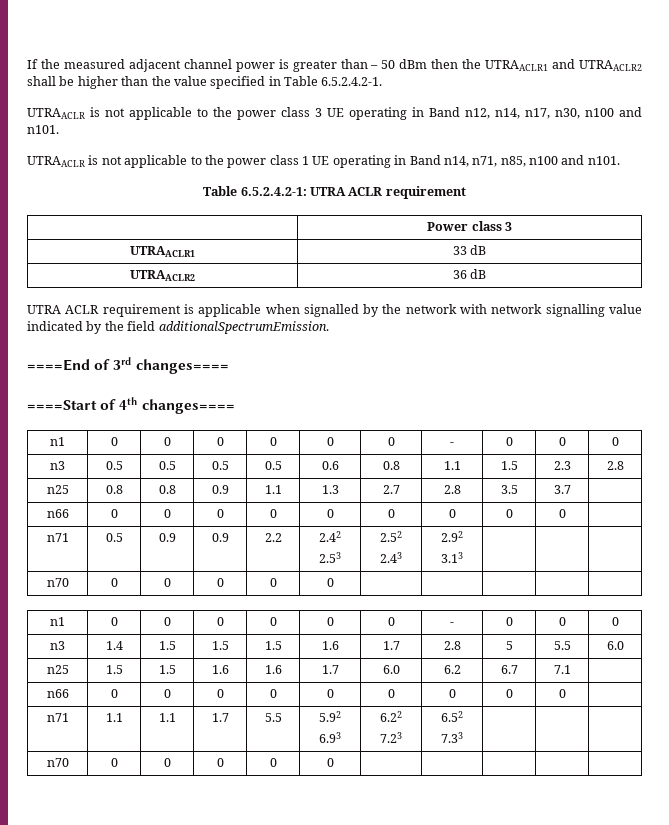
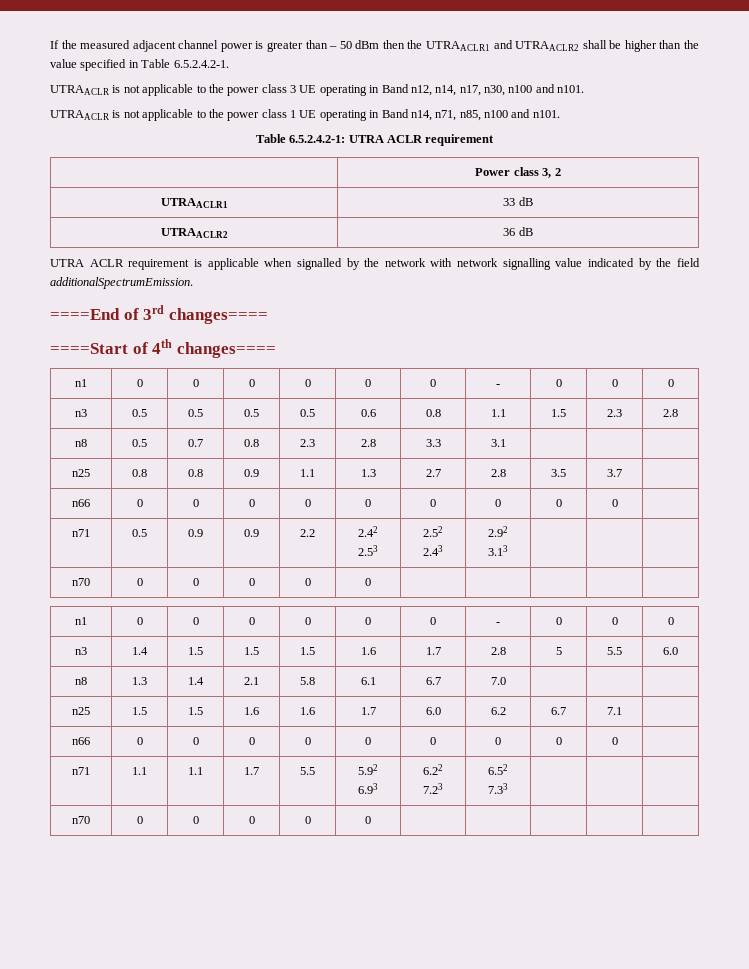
[504,222,512,231] 3 -> [542,168,561,178] 3, 2
(624, 465) none -> [75,439,87,447] [132,439,147,447] [188,439,203,447] [244,439,259,447] [300,439,315,447] [360,439,376,447] [425,439,441,447] [490,439,506,447] // n8 | 0.5 | 0.7 | 0.8 | 2.3 | 2.8 | 3.3 | 3.1 | | |
(624, 645) none -> [75,677,87,685] [132,677,147,685] [188,677,204,685] [244,677,259,685] [300,677,315,685] [360,677,376,685] [425,677,441,685] [490,677,506,685] // n8 | 1.3 | 1.4 | 2.1 | 5.8 | 6.1 | 6.7 | 7.0 | | |

